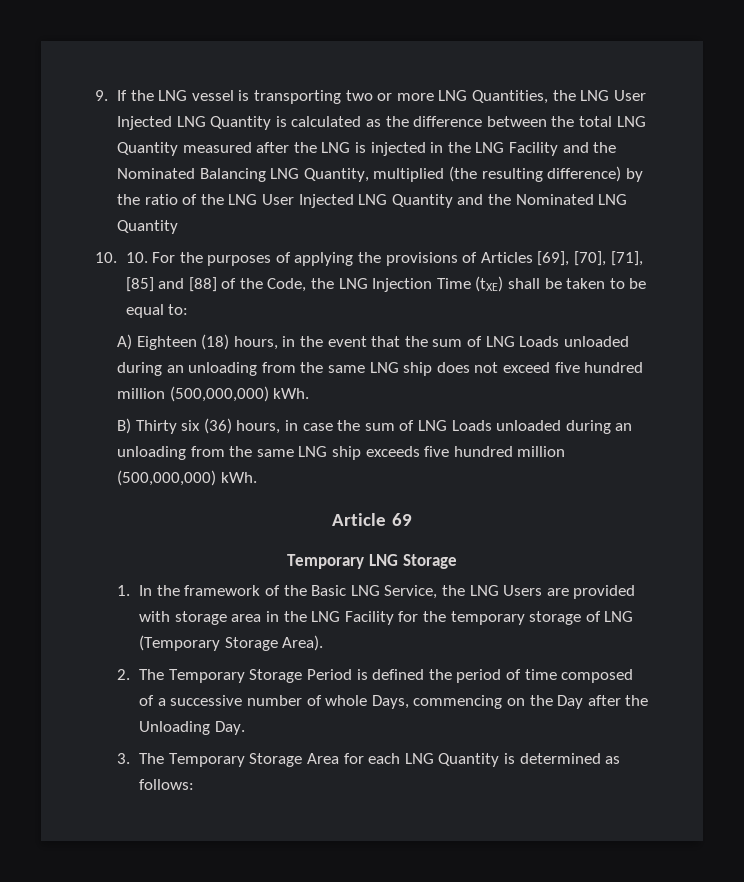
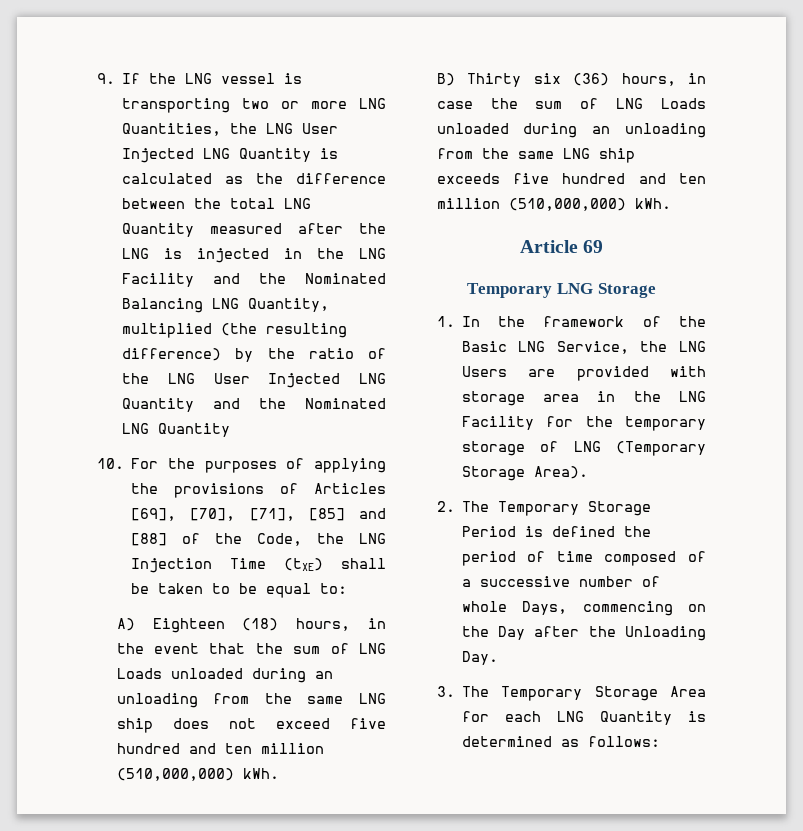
[125,252,148,263] 10. -> (124, 463) none
[117,386,269,402] million (500,000,000) -> [188,743,324,754] [116,768,234,781] and ten million (510,000,000)
[517,446,566,457] [117,470,217,486] million (500,000,000) -> [638,173,706,184] [436,198,626,211] and ten million (510,000,000)

